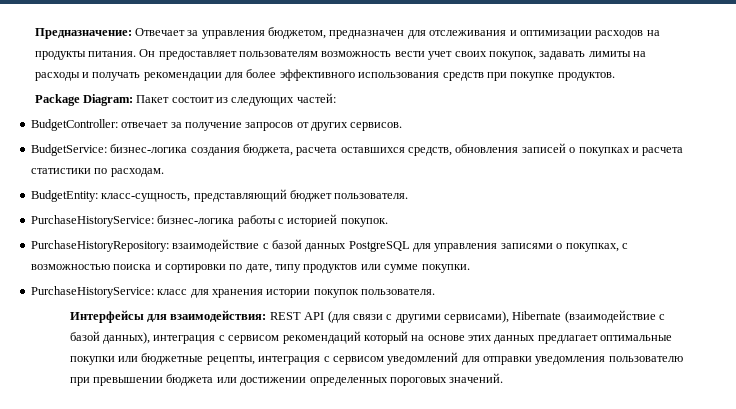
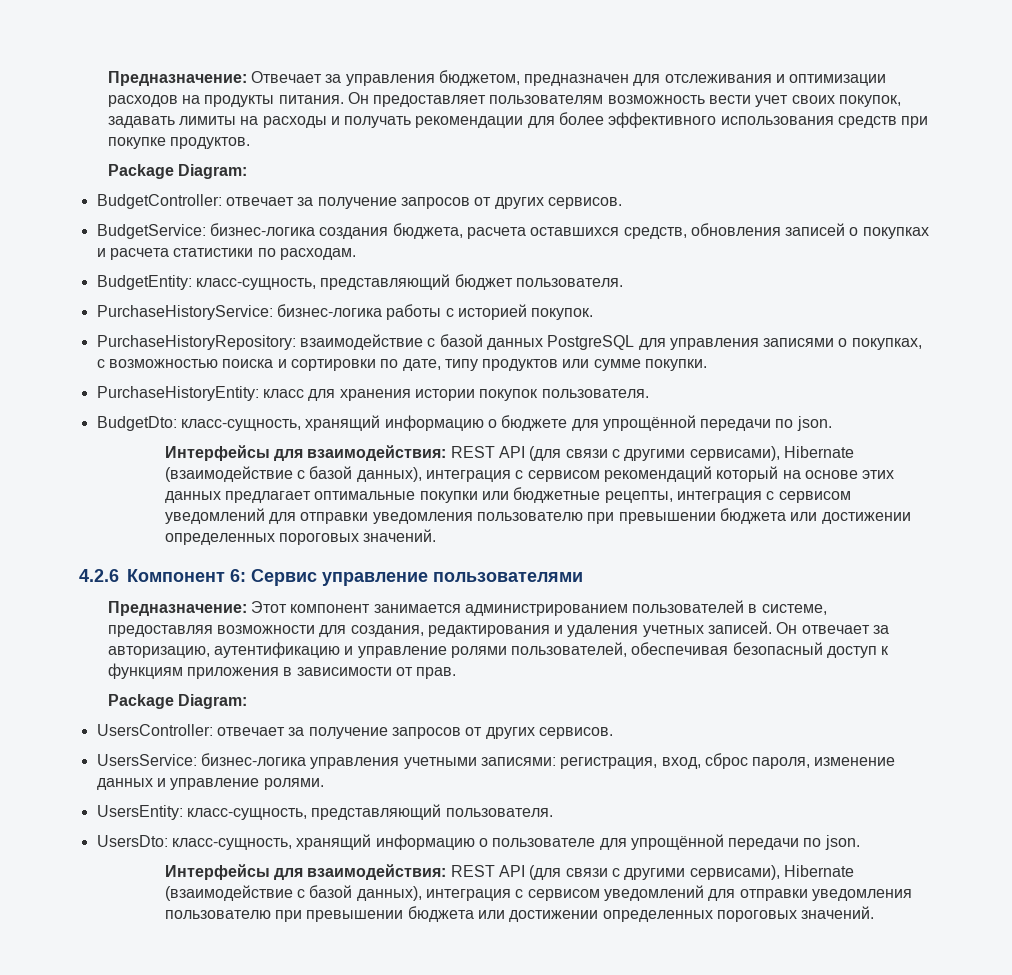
[136,93,336,106] Пакет состоит из следующих частей: -> (247, 171) none
[30,286,154,298] PurchaseHistoryService: -> [96,386,259,401] PurchaseHistoryEntity:
(435, 292) none -> [96,415,832,431] // BudgetDto: класс-сущность, хранящий информацию о бюджете для упрощённой передачи по json.
(504, 378) none -> [79,569,583,586] [107,600,827,616] [107,621,890,637] [107,642,890,658] [107,663,457,679] [107,694,247,709] [96,724,613,739] [96,753,896,769] [96,778,324,790] [96,804,553,820] [96,834,860,850] [164,864,854,880] [164,885,912,901] [164,906,875,922] // 4.2.6 Компонент 6: Сервис управление пользователями // Предназначение: Этот компонент занимается администрированием пользователей в системе, предоставляя возможности для создания, редактирования и удаления учетных записей. Он отвечает за авторизацию, аутентификацию и управление ролями пользователей, обеспечивая безопасный доступ к функциям приложения в зависимости от прав. // Package Diagram: // UsersController: отвечает за получение запросов от других сервисов. // UsersService: бизнес-логика управления учетными записями: регистрация, вход, сброс пароля, изменение данных и управление ролями. // UsersEntity: класс-сущность, представляющий пользователя. // UsersDto: класс-сущность, хранящий информацию о пользователе для упрощённой передачи по json. // Интерфейсы для взаимодействия: REST API (для связи с другими сервисами), Hibernate (взаимодействие с базой данных), интеграция с сервисом уведомлений для отправки уведомления пользователю при превышении бюджета или достижении определенных пороговых значений.

